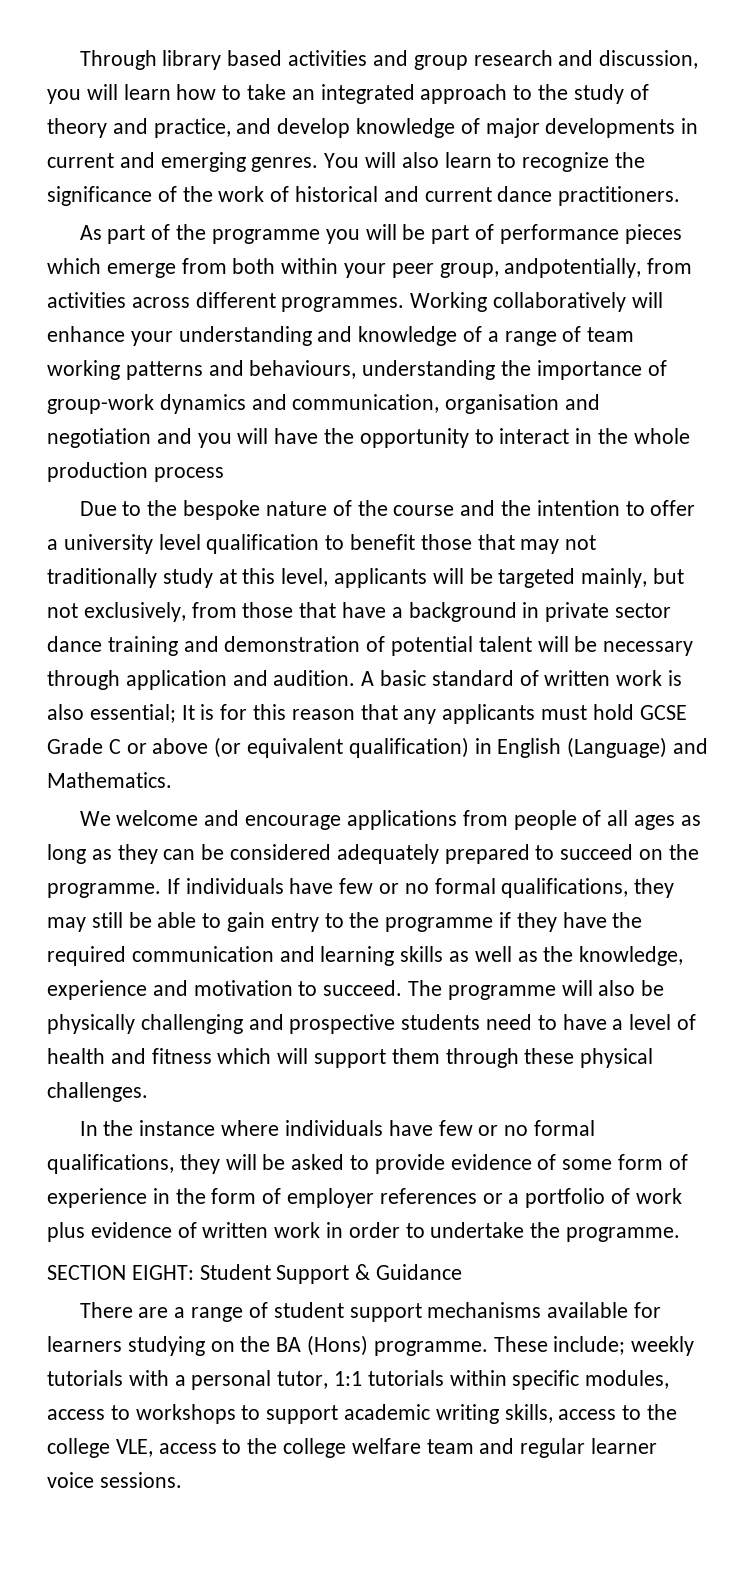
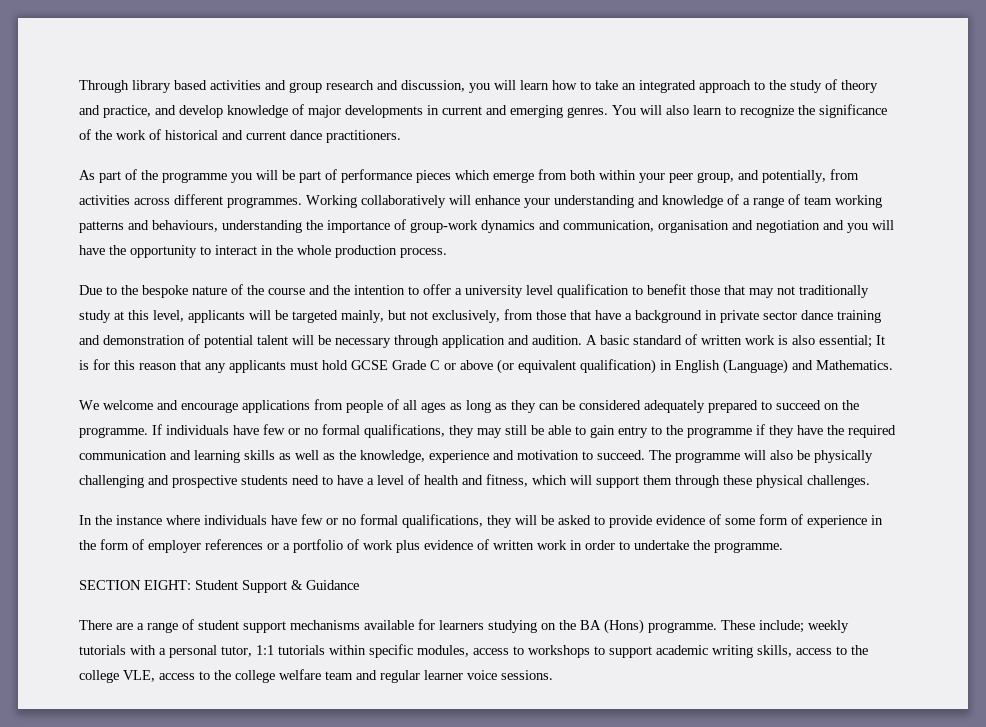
[504,258,642,278] andpotentially, -> [738,170,826,183] and potentially,
[153,467,224,482] process -> [400,248,447,258] process.
[151,1048,212,1064] fitness -> [486,474,528,487] fitness,

